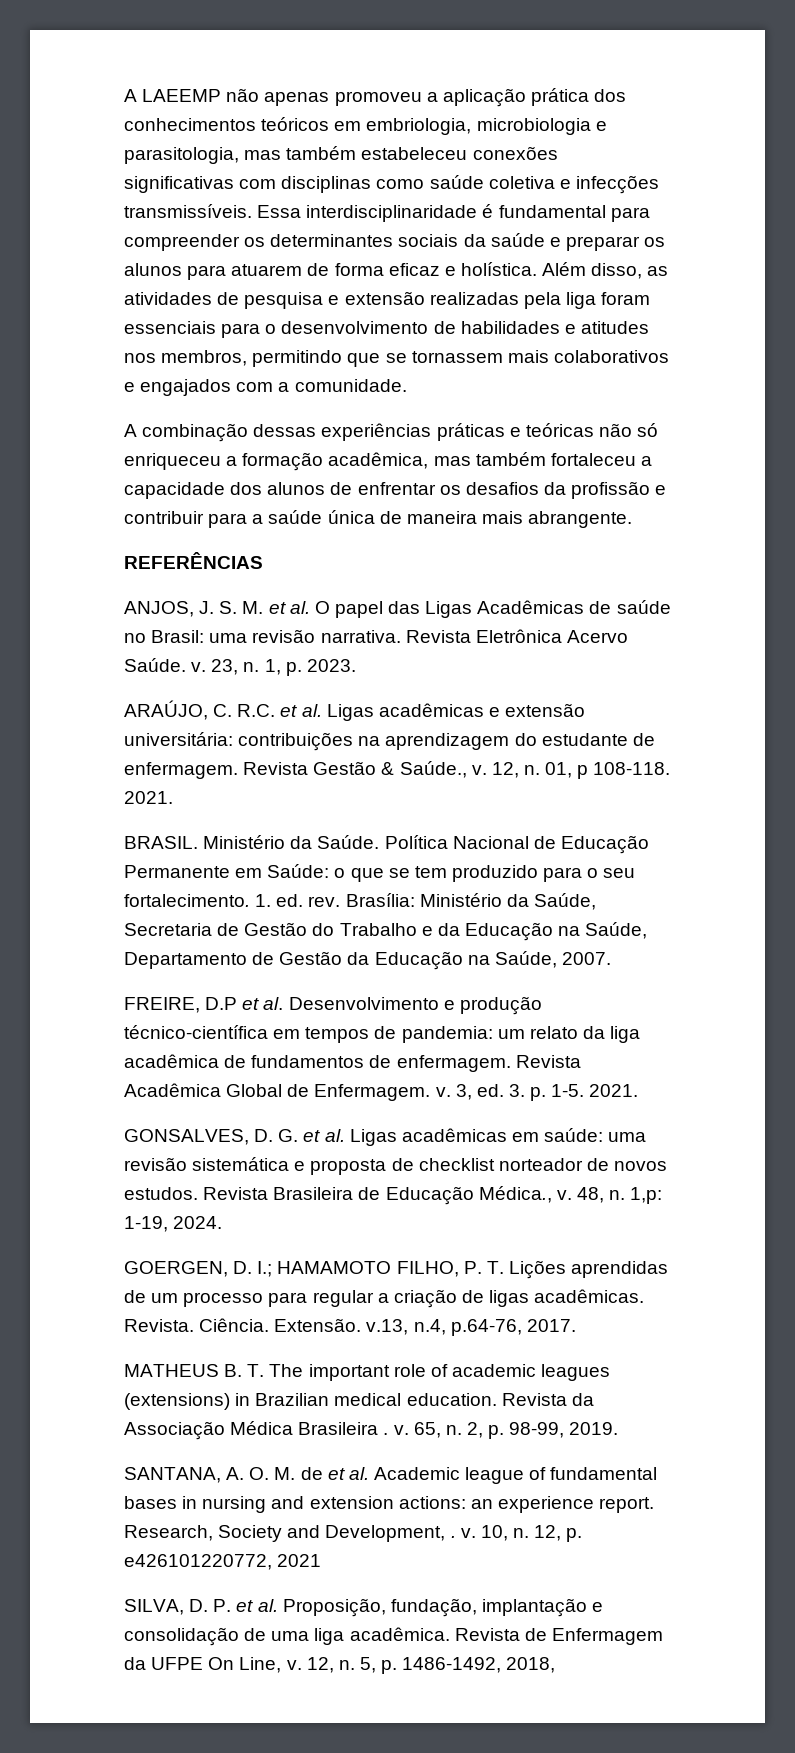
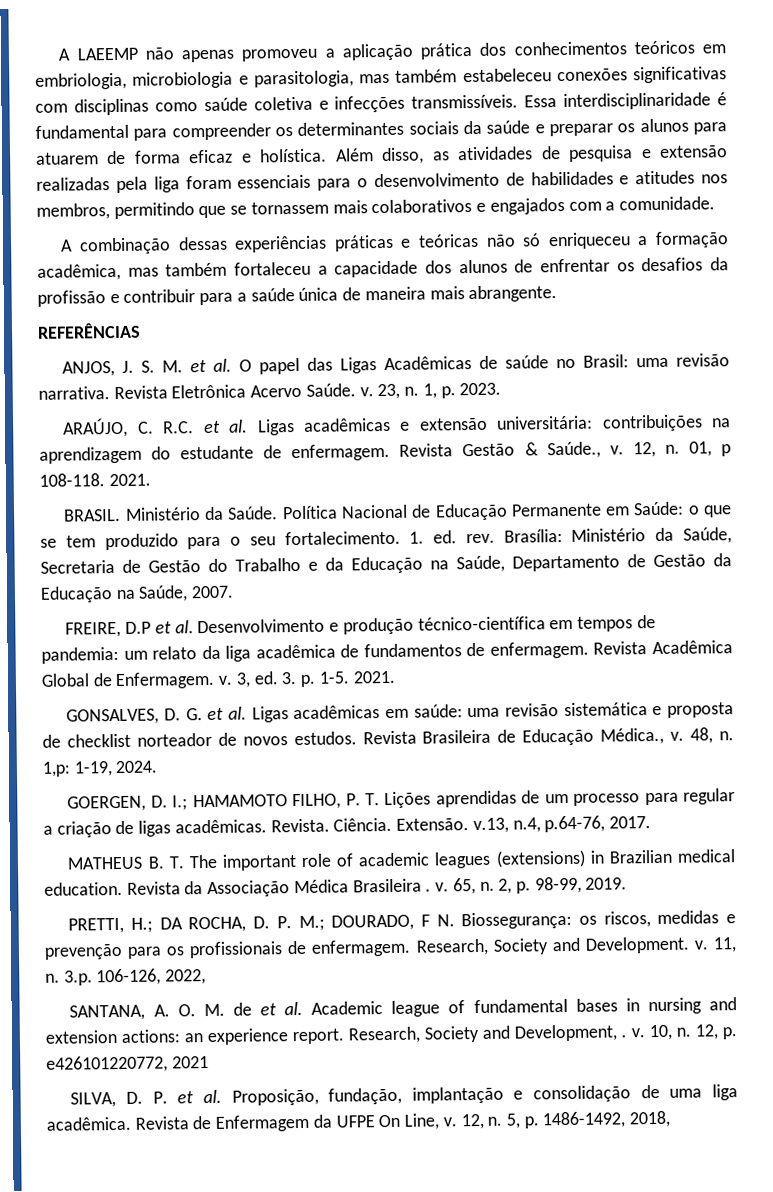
(619, 1428) none -> [68,910,736,934] [44,936,736,960] [45,968,207,986] // PRETTI, H.; DA ROCHA, D. P. M.; DOURADO, F N. Biossegurança: os riscos, medidas e prevenção para os profissionais de enfermagem. Research, Society and Development. v. 11, n. 3.p. 106-126, 2022,

